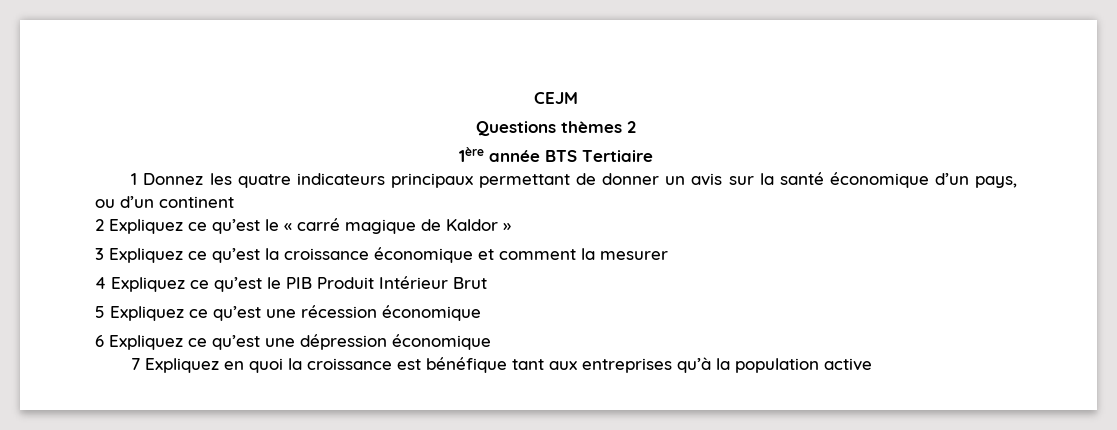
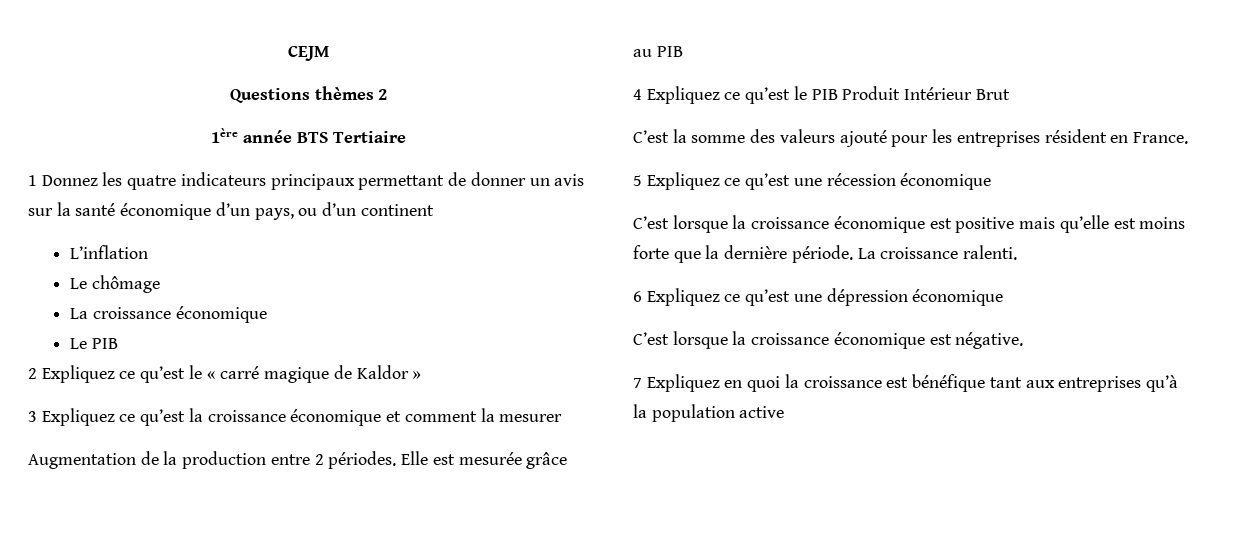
(234, 202) none -> [70,245,149,259] [70,275,160,293] [70,306,267,323] [70,338,118,349] // L’inflation // Le chômage // La croissance économique // Le PIB
(668, 255) none -> [28,451,568,469] [633,46,683,57] // Augmentation de la production entre 2 périodes. Elle est mesurée grâce au PIB
(487, 283) none -> [633,129,1188,147] // C’est la somme des valeurs ajouté pour les entreprises résident en France.
(481, 313) none -> [633,215,1186,233] [633,245,1018,263] // C’est lorsque la croissance économique est positive mais qu’elle est moins forte que la dernière période. La croissance ralenti.
(491, 342) none -> [633,331,1024,349] // C’est lorsque la croissance économique est négative.

